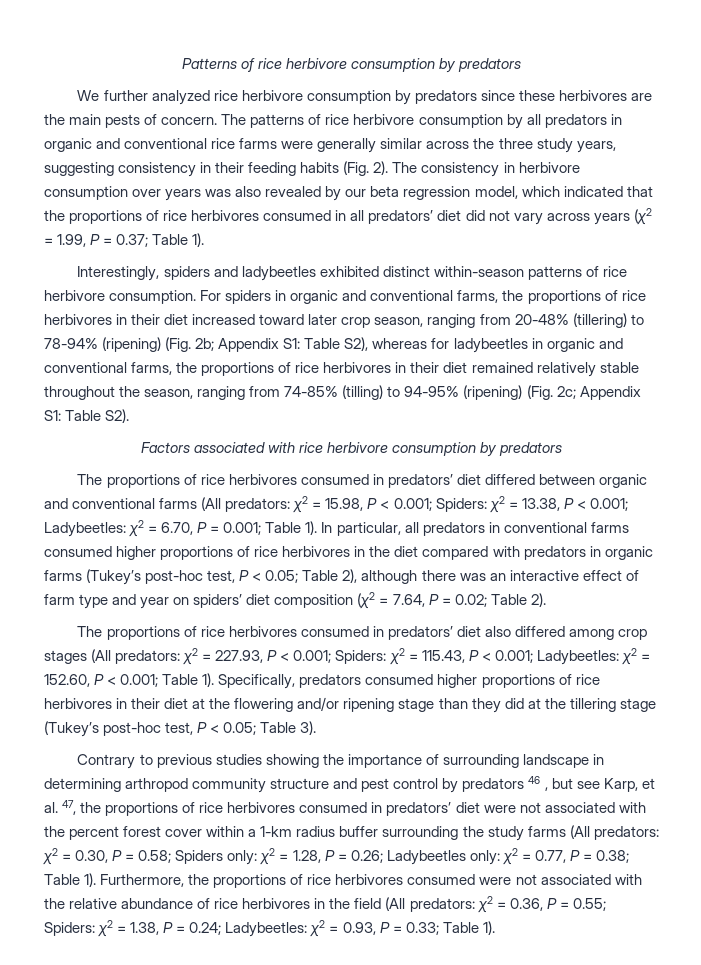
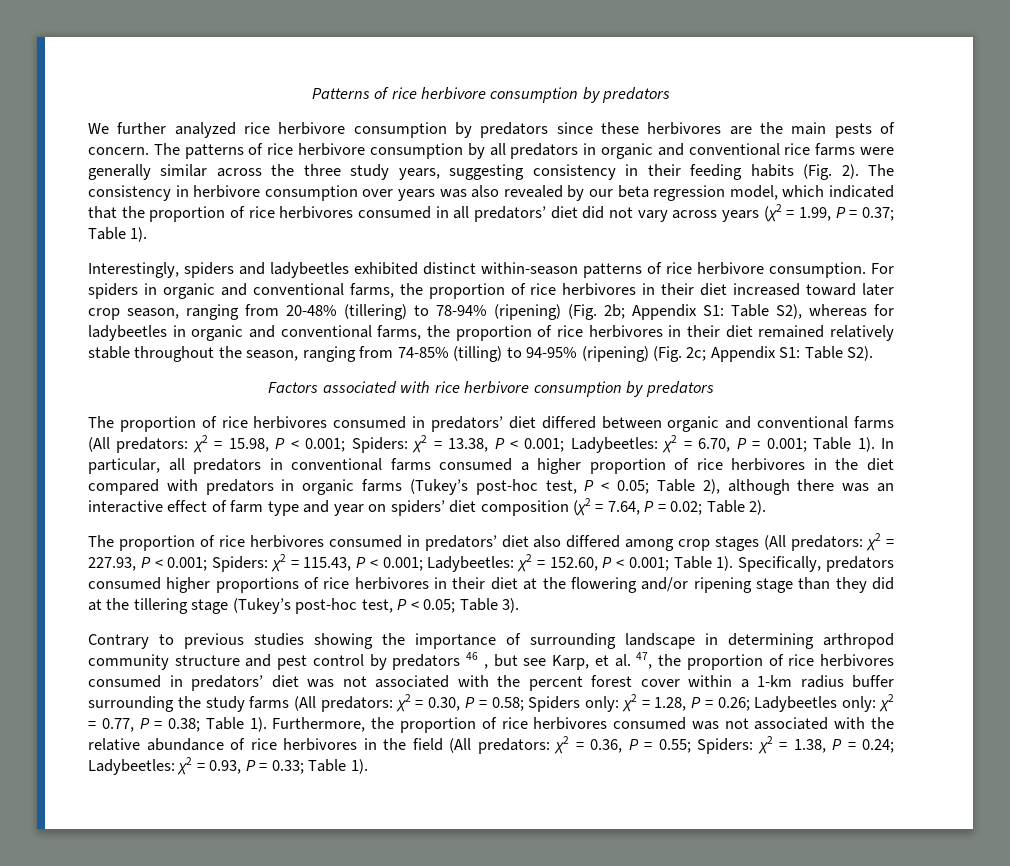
[69,210,143,224] proportions -> [149,206,226,222] proportion
[527,290,601,304] proportions -> [428,283,505,299] proportion
[201,362,275,376] proportions -> [455,325,532,341] proportion
[106,474,180,488] proportions -> [119,416,196,432] proportion
[116,546,234,560] higher proportions -> [520,458,666,474] a higher proportion
[106,626,180,640] proportions -> [118,535,195,551] proportion
[105,802,516,816] proportions of rice herbivores consumed in predators’ diet were -> [686,654,894,670] [88,675,334,691] proportion of rice herbivores consumed in predators’ diet was
[213,874,512,888] proportions of rice herbivores consumed were -> [400,717,719,733] proportion of rice herbivores consumed was

